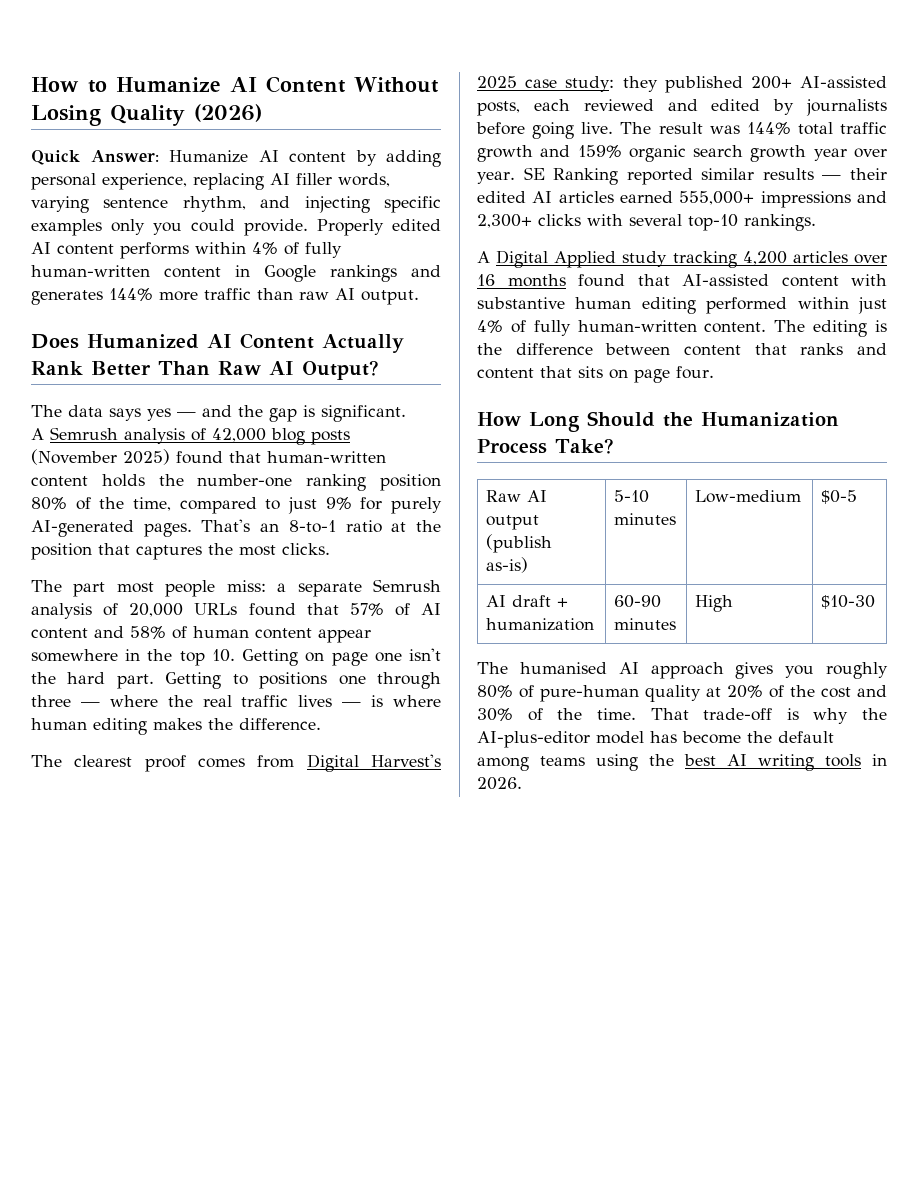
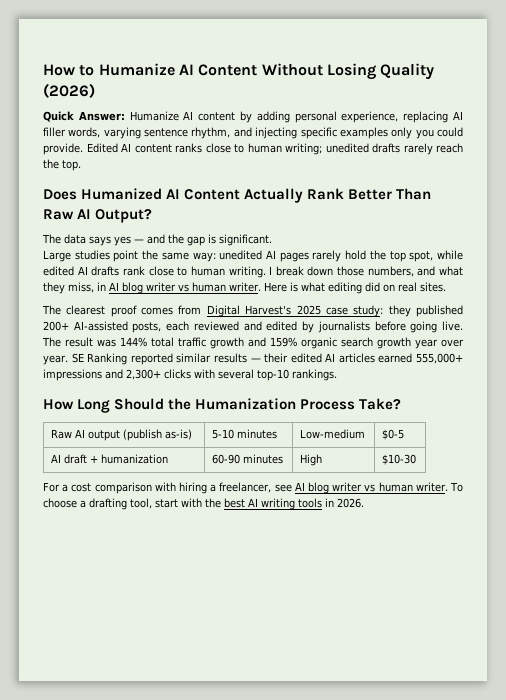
[317,219,441,236] [31,242,342,259] [31,265,441,282] [31,288,419,305] Properly edited AI content performs within 4% of fully human-written content in Google rankings and generates 144% more traffic than raw AI output. -> [86,143,463,155] [43,159,81,171] Edited AI content ranks close to human writing; unedited drafts rarely reach the top.
[31,427,350,445] [31,449,386,465] [31,474,441,491] [31,497,443,514] [31,519,442,537] [31,543,330,560] [31,579,441,597] [31,603,441,619] [31,626,371,643] [31,648,442,666] [31,672,441,689] [31,695,442,707] [31,718,321,735] A Semrush analysis of 42,000 blog posts (November 2025) found that human-written content holds the number-one ranking position 80% of the time, compared to just 9% for purely AI-generated pages. That's an 8-to-1 ratio at the position that captures the most clicks. // The part most people miss: a separate Semrush analysis of 20,000 URLs found that 57% of AI content and 58% of human content appear somewhere in the top 10. Getting on page one isn't the hard part. Getting to positions one through three — where the real traffic lives — is where human editing makes the difference. -> [43,250,464,262] [43,266,464,278] [43,282,446,294] Large studies point the same way: unedited AI pages rarely hold the top spot, while edited AI drafts rank close to human writing. I break down those numbers, and what they miss, in AI blog writer vs human writer. Here is what editing did on real sites.
[477,250,887,268] [477,274,887,287] [477,297,887,314] [477,320,887,337] [477,343,887,356] [477,366,714,383] // A Digital Applied study tracking 4,200 articles over 16 months found that AI-assisted content with substantive human editing performed within just 4% of fully human-written content. The editing is the difference between content that ranks and content that sits on page four. -> (337, 375) none
[477,662,888,679] [477,685,887,702] [477,708,887,724] [477,731,834,748] [477,754,638,771] The humanised AI approach gives you roughly 80% of pure-human quality at 20% of the cost and 30% of the time. That trade-off is why the AI-plus-editor model has become the default among teams using -> [43,482,464,494] [43,498,202,510] For a cost comparison with hiring a freelancer, see AI blog writer vs human writer. To choose a drafting tool, start with

